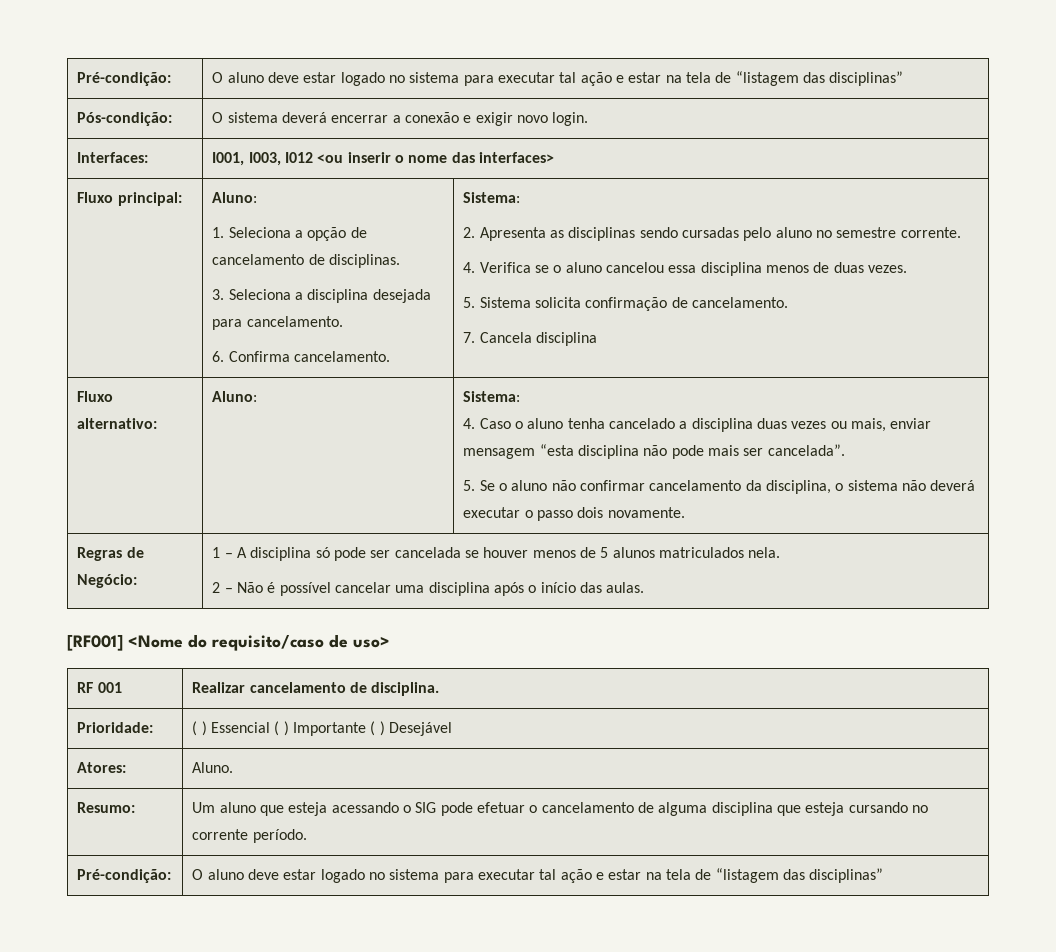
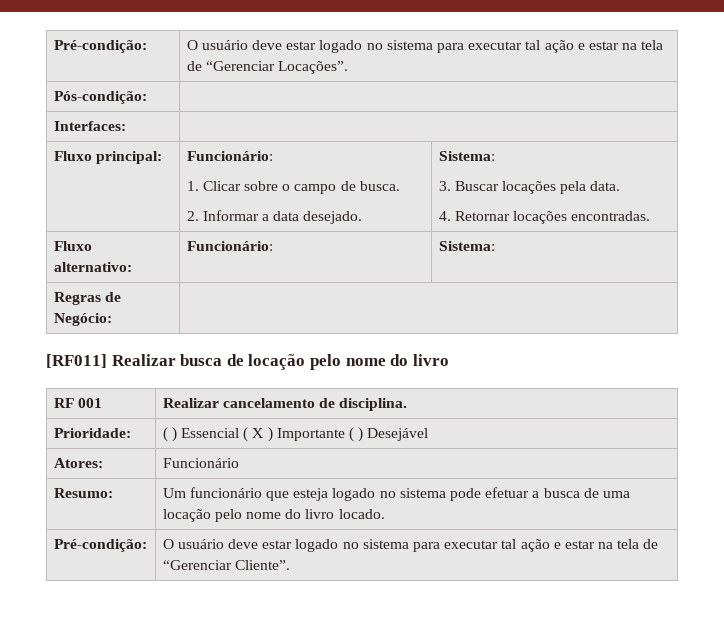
[77,72,172,86] [212,72,264,83] Pré-condição: | O aluno -> [53,40,147,53] [186,40,248,50] Pré-condição: | O usuário
[735,71,904,86] [77,112,173,126] [212,112,589,126] [77,152,149,163] [212,152,554,166] “listagem das disciplinas” // Pós-condição: | O sistema deverá encerrar a conexão e exigir novo login. // Interfaces: | I001, I003, I012 <ou inserir o nome das interfaces> -> [205,61,349,74] [53,91,147,104] [53,121,126,131] “Gerenciar Locações”. // Pós-condição: | // Interfaces: |
[212,192,258,203] Aluno: -> [186,151,273,161] Funcionário:
[228,227,367,241] [212,254,401,268] [212,289,431,303] [212,316,343,330] [212,351,391,362] [463,192,521,203] [463,227,961,241] [463,262,907,276] [463,297,789,311] [463,332,598,346] Seleciona a opção de cancelamento de disciplinas. // 3. Seleciona a disciplina desejada para cancelamento. // 6. Confirma cancelamento. | Sistema: // 2. Apresenta as disciplinas sendo cursadas pelo aluno no semestre corrente. // 4. Verifica se o aluno cancelou essa disciplina menos de duas vezes. // 5. Sistema solicita confirmação de cancelamento. // 7. Cancela disciplina -> [202,181,400,194] [186,210,363,224] [438,151,495,161] [438,181,621,194] [438,211,651,224] Clicar sobre o campo de busca. // 2. Informar a data desejado. | Sistema: // 3. Buscar locações pela data. // 4. Retornar locações encontradas.
[212,391,258,402] [463,391,521,402] [463,418,932,432] [463,444,845,459] [463,480,976,494] [463,507,685,521] [77,547,144,561] [77,574,138,588] [212,547,781,561] [212,582,645,596] [67,634,390,651] Aluno: | Sistema: // 4. Caso o aluno tenha cancelado a disciplina duas vezes ou mais, enviar mensagem “esta disciplina não pode mais ser cancelada”. // 5. Se o aluno não confirmar cancelamento da disciplina, o sistema não deverá executar o passo dois novamente. // Regras de Negócio: | 1 – A disciplina só pode ser cancelada se houver menos de 5 alunos matriculados nela. // 2 – Não é possível cancelar uma disciplina após o início das aulas. // [RF001] <Nome do requisito/caso de uso> -> [186,241,273,251] [438,241,495,251] [53,292,121,305] [53,313,112,326] [46,354,449,370] Funcionário: | Sistema: // Regras de Negócio: | // [RF011] Realizar busca de locação pelo nome do livro
(280, 728) none -> [252,428,264,438] X
[192,762,234,773] Aluno. -> [162,458,239,468] Funcionário
[219,802,928,816] [192,829,307,843] [77,869,172,883] [192,869,244,880] aluno que esteja acessando o SIG pode efetuar o cancelamento de alguma disciplina que esteja cursando no corrente período. // Pré-condição: | O aluno -> [189,487,630,501] [162,509,385,522] [53,539,147,552] [162,539,224,549] funcionário que esteja logado no sistema pode efetuar a busca de uma locação pelo nome do livro locado. // Pré-condição: | O usuário
[715,868,884,883] “listagem das disciplinas” -> [162,560,290,570] “Gerenciar Cliente”.

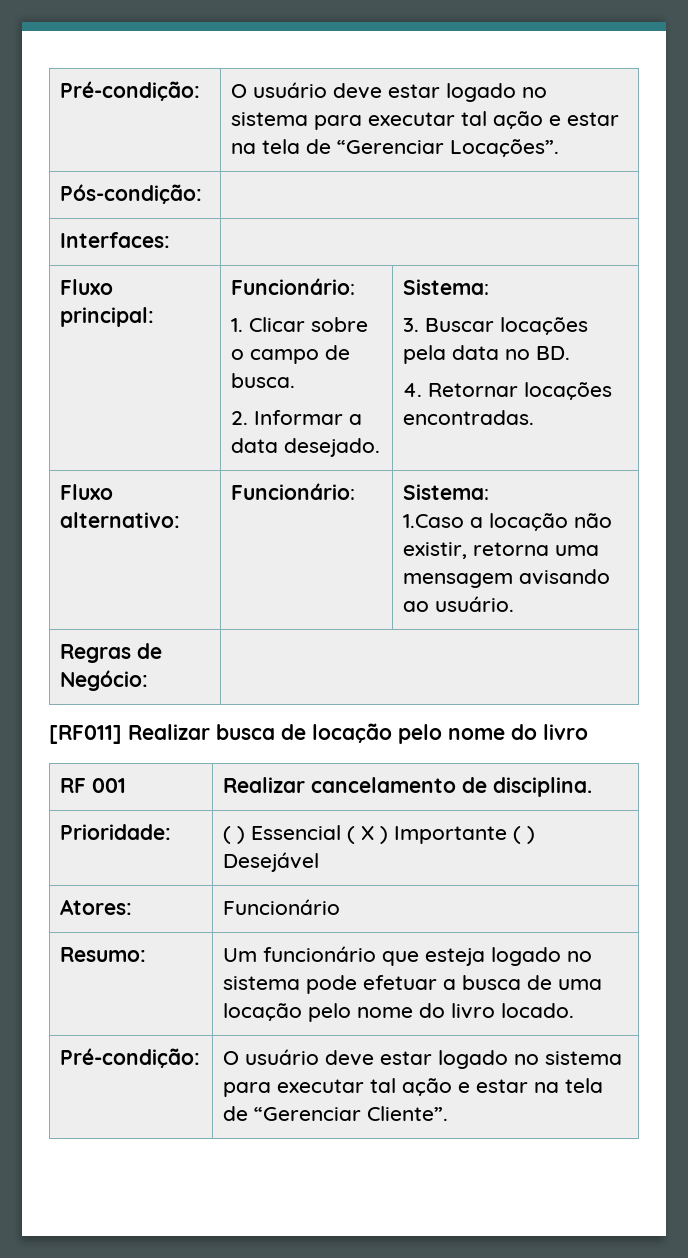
[590,181,621,191] data. -> [452,345,571,360] data no BD.
(495, 246) none -> [403,513,613,531] [403,542,600,559] [403,569,611,588] [403,596,515,612] // 1.Caso a locação não existir, retorna uma mensagem avisando ao usuário.

